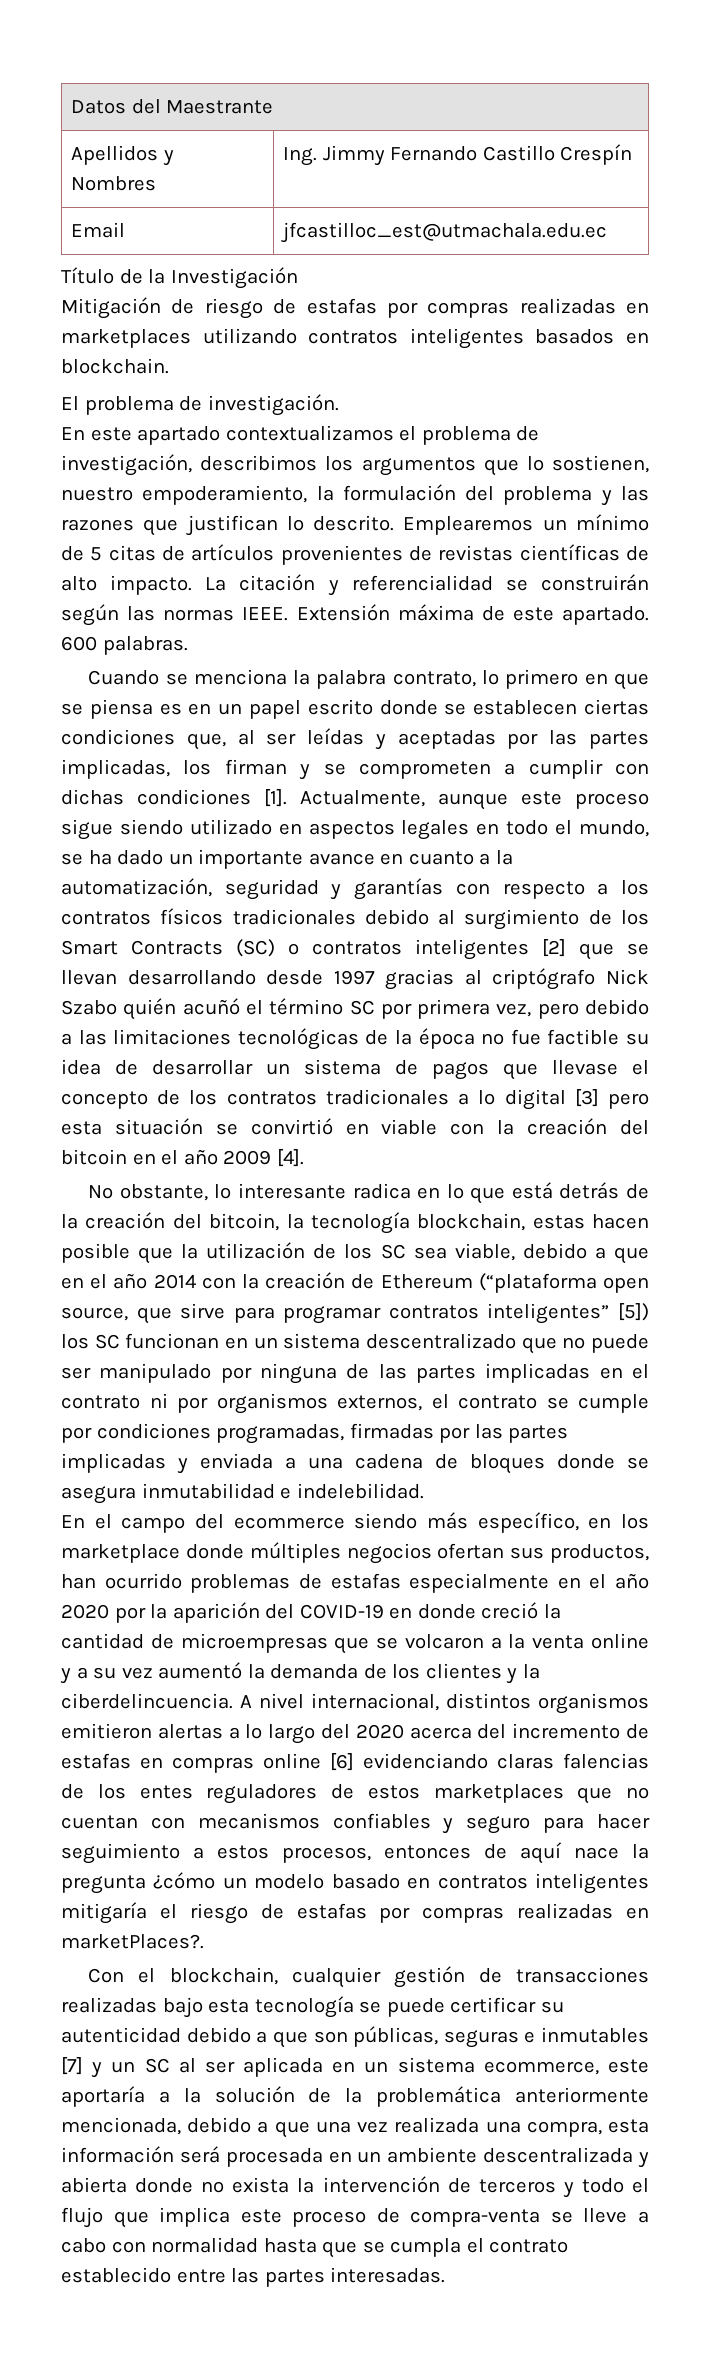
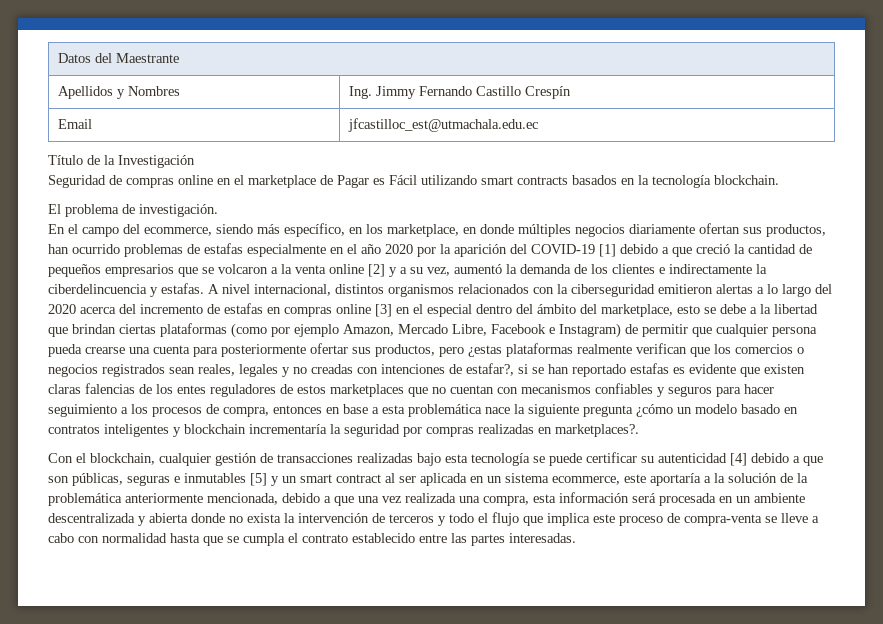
[61,297,649,319] [61,328,650,349] Mitigación de riesgo de estafas por compras realizadas en marketplaces utilizando contratos inteligentes basados en -> [48,175,711,188] Seguridad de compras online en el marketplace de Pagar es Fácil utilizando smart contracts basados en la tecnología
[61,425,540,445] [61,454,649,476] [61,484,649,506] [61,514,649,536] [61,544,650,565] [61,574,649,596] [61,604,649,626] [61,636,188,655] [88,669,650,690] [61,699,649,719] [61,728,649,750] [61,759,649,780] [61,789,649,810] [61,819,650,840] [61,849,513,869] [61,878,649,900] [61,908,649,930] [61,939,649,960] [61,968,649,990] [61,998,649,1020] [61,1028,650,1050] [61,1059,649,1080] [61,1089,649,1110] [61,1118,650,1135] [61,1149,304,1167] [88,1182,649,1204] [61,1212,649,1234] [61,1242,649,1264] [61,1272,649,1293] [61,1303,649,1324] [61,1333,650,1354] [61,1363,649,1384] [61,1393,649,1414] [61,1423,569,1444] [61,1453,649,1474] [61,1483,424,1504] // En este apartado contextualizamos el problema de investigación, describimos los argumentos que lo sostienen, nuestro empoderamiento, la formulación del problema y las razones que justifican lo descrito. Emplearemos un mínimo de 5 citas de artículos provenientes de revistas científicas de alto impacto. La citación y referencialidad se construirán según las normas IEEE. Extensión máxima de este apartado. 600 palabras. // Cuando se menciona la palabra contrato, lo primero en que se piensa es en un papel escrito donde se establecen ciertas condiciones que, al ser leídas y aceptadas por las partes implicadas, los firman y se comprometen a cumplir con dichas condiciones [1]. Actualmente, aunque este proceso sigue siendo utilizado en aspectos legales en todo el mundo, se ha dado un importante avance en cuanto a la automatización, seguridad y garantías con respecto a los contratos físicos tradicionales debido al surgimiento de los Smart Contracts (SC) o contratos inteligentes [2] que se llevan desarrollando desde 1997 gracias al criptógrafo Nick Szabo quién acuñó el término SC por primera vez, pero debido a las limitaciones tecnológicas de la época no fue factible su idea de desarrollar un sistema de pagos que llevase el concepto de los contratos tradicionales a lo digital [3] pero esta situación se convirtió en viable con la creación del bitcoin en el año 2009 [4]. // No obstante, lo interesante radica en lo que está detrás de la creación del bitcoin, la tecnología blockchain, estas hacen posible que la utilización de los SC sea viable, debido a que en el año 2014 con la creación de Ethereum (“plataforma open source, que sirve para programar contratos inteligentes” [5]) los SC funcionan en un sistema descentralizado que no puede ser manipulado por ninguna de las partes implicadas en el contrato ni por organismos externos, el contrato se cumple por condiciones programadas, firmadas por las partes implicadas y enviada a una cadena de bloques donde se asegura inmutabilidad e indelebilidad. -> (218, 210) none
[233,1517,345,1529] ecommerce -> [144,227,212,236] ecommerce,
[61,1544,180,1563] marketplace -> [387,224,477,237] marketplace, en
(432, 1553) none -> [629,224,695,234] diariamente
[389,1604,476,1619] en donde -> [599,244,692,257] [1] debido a que
[180,1633,328,1653] microempresas -> [48,264,174,277] pequeños empresarios
(649, 1641) none -> [368,264,385,277] [2]
[121,1667,153,1679] vez -> [427,267,450,276] vez,
[506,1664,540,1684] [61,1693,233,1709] y la ciberdelincuencia. -> [659,264,767,274] [48,283,204,297] e indirectamente la ciberdelincuencia y estafas.
(649, 1703) none -> [458,284,655,297] relacionados con la ciberseguridad
[330,1753,488,1771] [6] evidenciando -> [375,304,818,317] [48,323,817,338] [48,343,804,357] [48,363,805,377] [3] en el especial dentro del ámbito del marketplace, esto se debe a la libertad que brindan ciertas plataformas (como por ejemplo Amazon, Mercado Libre, Facebook e Instagram) de permitir que cualquier persona pueda crearse una cuenta para posteriormente ofertar sus productos, pero ¿estas plataformas realmente verifican que los comercios o negocios registrados sean reales, legales y no creadas con intenciones de estafar?, si se han reportado estafas es evidente que existen
[466,1816,531,1834] seguro -> [668,386,712,397] seguros
[217,1842,562,1864] estos procesos, entonces de aquí -> [131,404,482,417] los procesos de compra, entonces en base a esta problemática
(649, 1851) none -> [528,404,579,417] siguiente
[61,1902,649,1924] [61,1934,204,1949] mitigaría el riesgo de estafas por compras realizadas en marketPlaces?. -> [173,424,639,437] y blockchain incrementaría la seguridad por compras realizadas en marketplaces?.
(181, 2035) none -> [730,453,747,466] [4]
[61,2057,83,2075] [7] -> [250,473,267,486] [5]
[144,2058,170,2073] SC -> [300,474,381,483] smart contract

